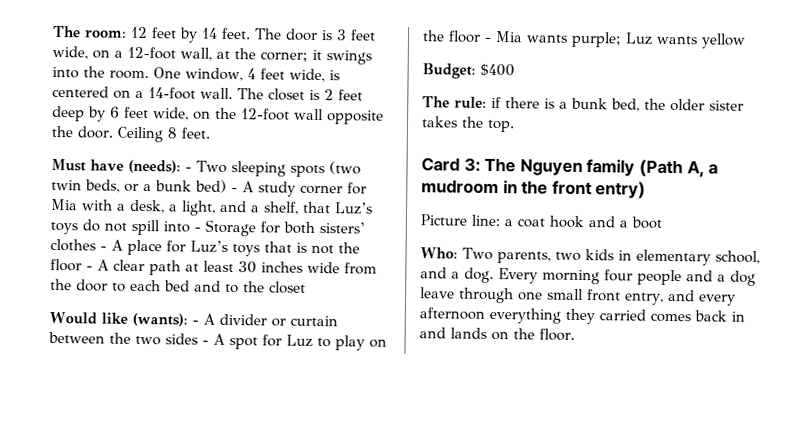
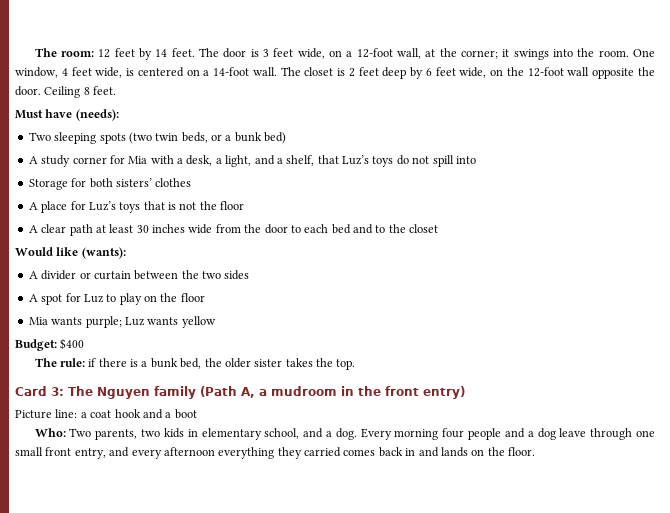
[185,166,192,172] - -> (119, 115) //
[231,187,238,193] - -> (287, 138) //
[194,226,201,232] - -> (476, 160) //
[100,245,107,251] - -> (192, 182) //
[86,265,93,271] - -> (245, 205) //
[191,319,199,325] - -> (126, 253) //
[202,339,209,345] - -> (250, 275) //
[484,36,492,42] - -> (205, 297) //

